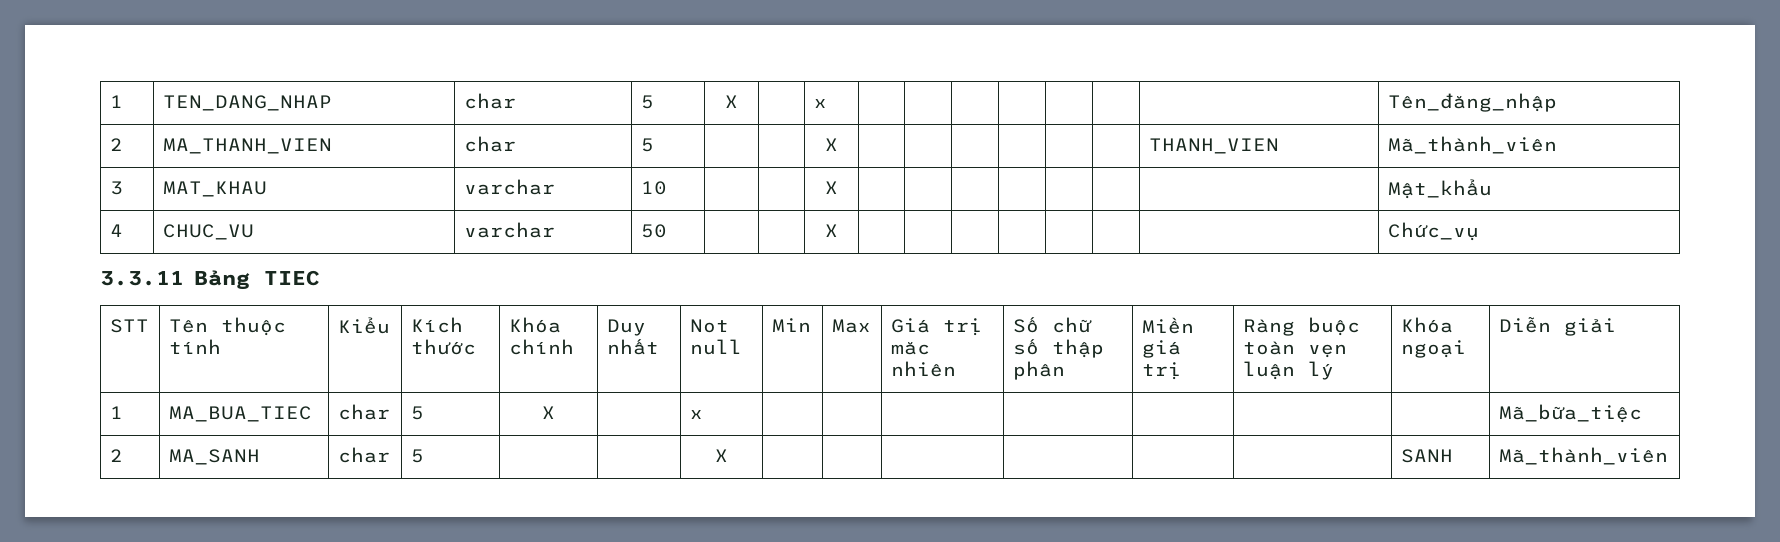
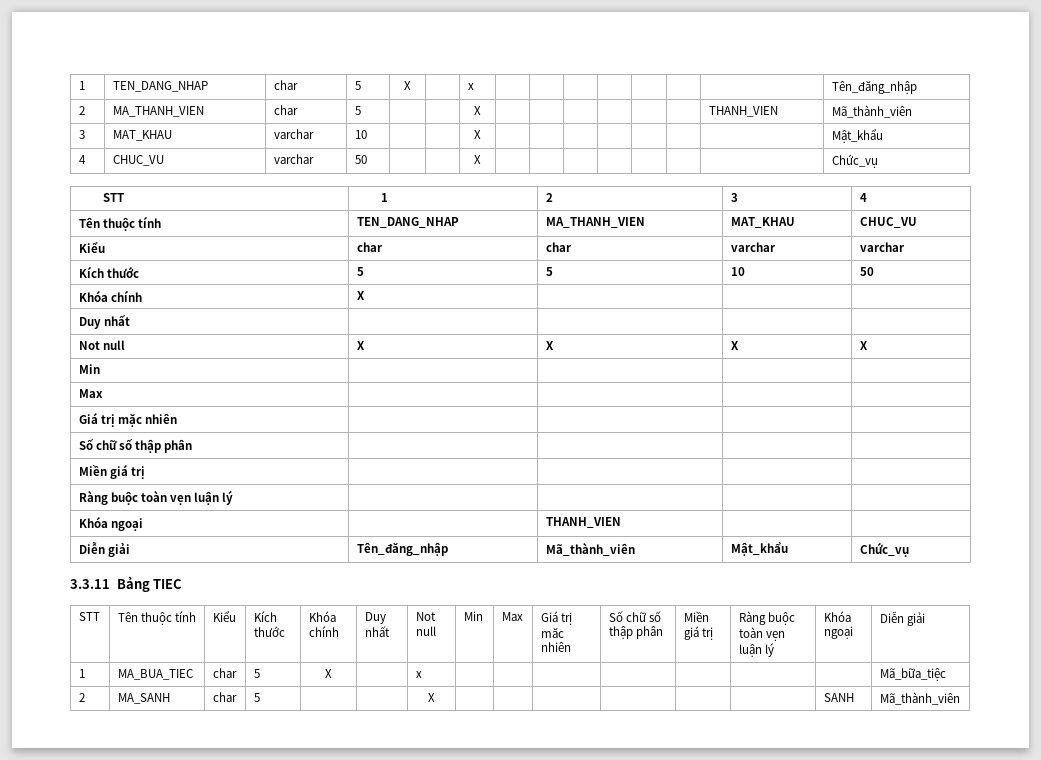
(1479, 231) none -> [102,193,124,202] [380,193,388,202] [545,193,553,202] [730,193,738,202] [859,193,867,202] [78,216,162,231] [356,217,459,228] [545,217,645,228] [730,217,795,228] [859,217,917,228] [78,242,105,253] [356,242,383,252] [545,242,572,252] [730,242,776,252] [859,242,905,252] [78,266,139,278] [356,267,364,276] [545,267,553,276] [730,267,745,276] [859,267,874,276] [78,290,142,302] [356,291,365,300] [78,314,130,329] [78,340,125,350] [356,341,365,350] [545,341,554,350] [730,341,739,350] [859,341,868,350] [78,364,100,374] [78,389,103,398] [78,412,178,427] [78,438,193,453] [78,464,146,479] [78,490,234,505] [78,516,143,531] [545,517,621,528] [78,542,130,557] [356,542,448,556] [545,542,635,556] [730,542,788,556] [859,542,909,557] // STT | 1 | 2 | 3 | 4 // Tên thuộc tính | TEN_DANG_NHAP | MA_THANH_VIEN | MAT_KHAU | CHUC_VU // Kiểu | char | char | varchar | varchar // Kích thước | 5 | 5 | 10 | 50 // Khóa chính | X | | | // Duy nhất | | | | // Not null | X | X | X | X // Min | | | | // Max | | | | // Giá trị mặc nhiên | | | | // Số chữ số thập phân | | | | // Miền giá trị | | | | // Ràng buộc toàn vẹn luận lý | | | | // Khóa ngoại | | THANH_VIEN | | // Diễn giải | Tên_đăng_nhập | Mã_thành_viên | Mật_khẩu | Chức_vụ

